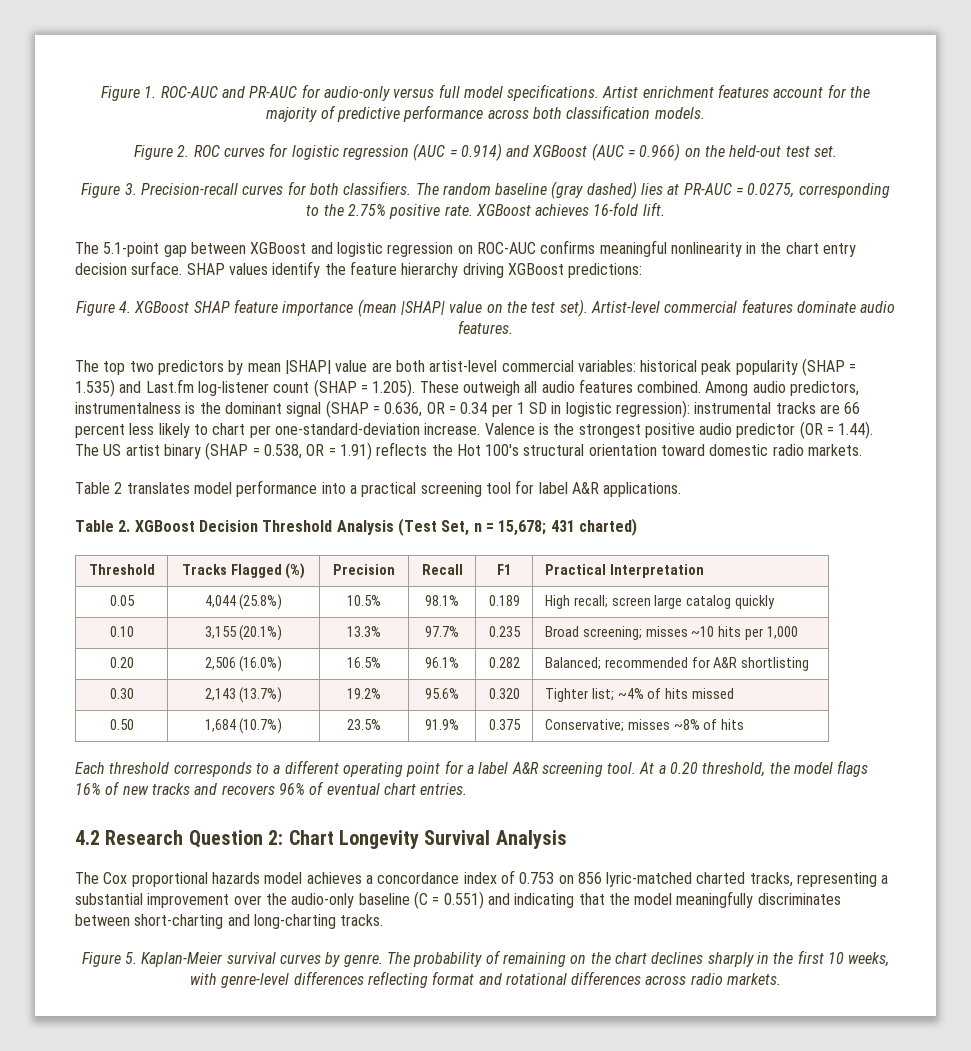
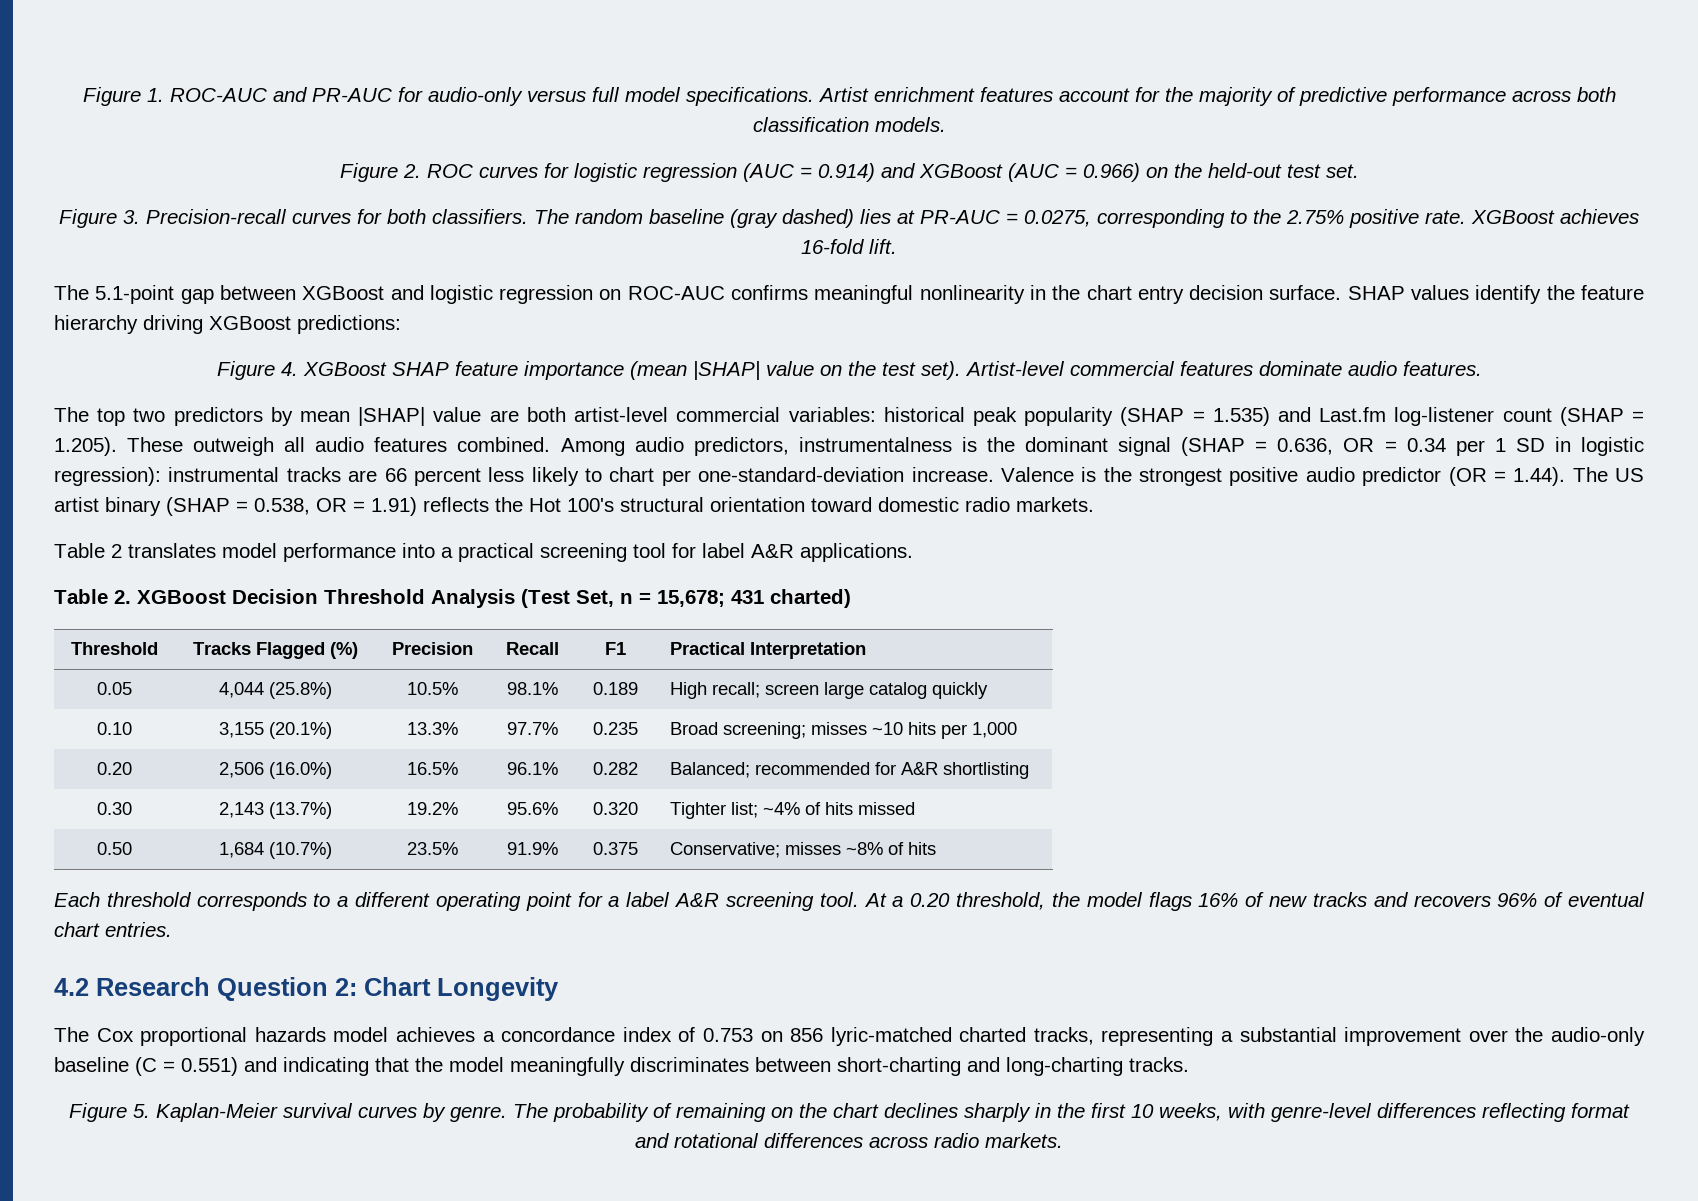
[424,830,567,849] Survival Analysis -> (559, 989) none

